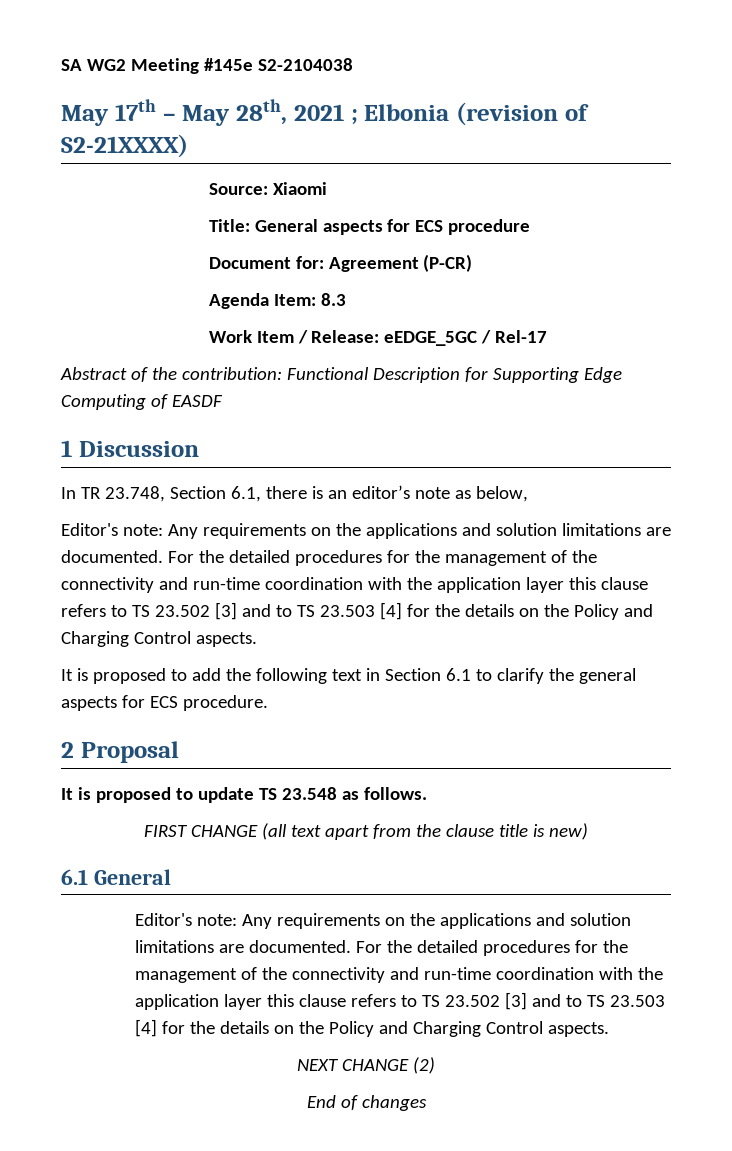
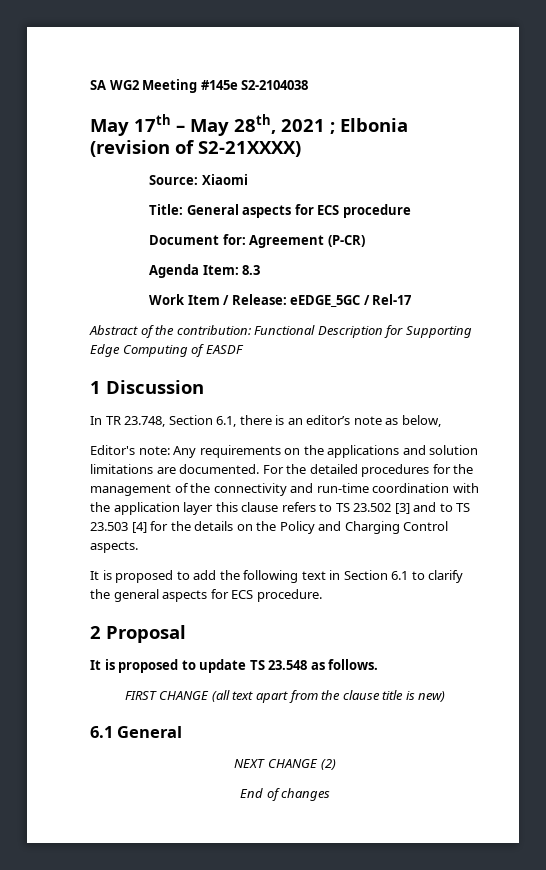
[134,913,631,929] [134,940,628,956] [134,967,663,983] [134,992,665,1010] [134,1019,609,1037] // Editor's note: Any requirements on the applications and solution limitations are documented. For the detailed procedures for the management of the connectivity and run-time coordination with the application layer this clause refers to TS 23.502 [3] and to TS 23.503 [4] for the details on the Policy and Charging Control aspects. -> (183, 732) none

